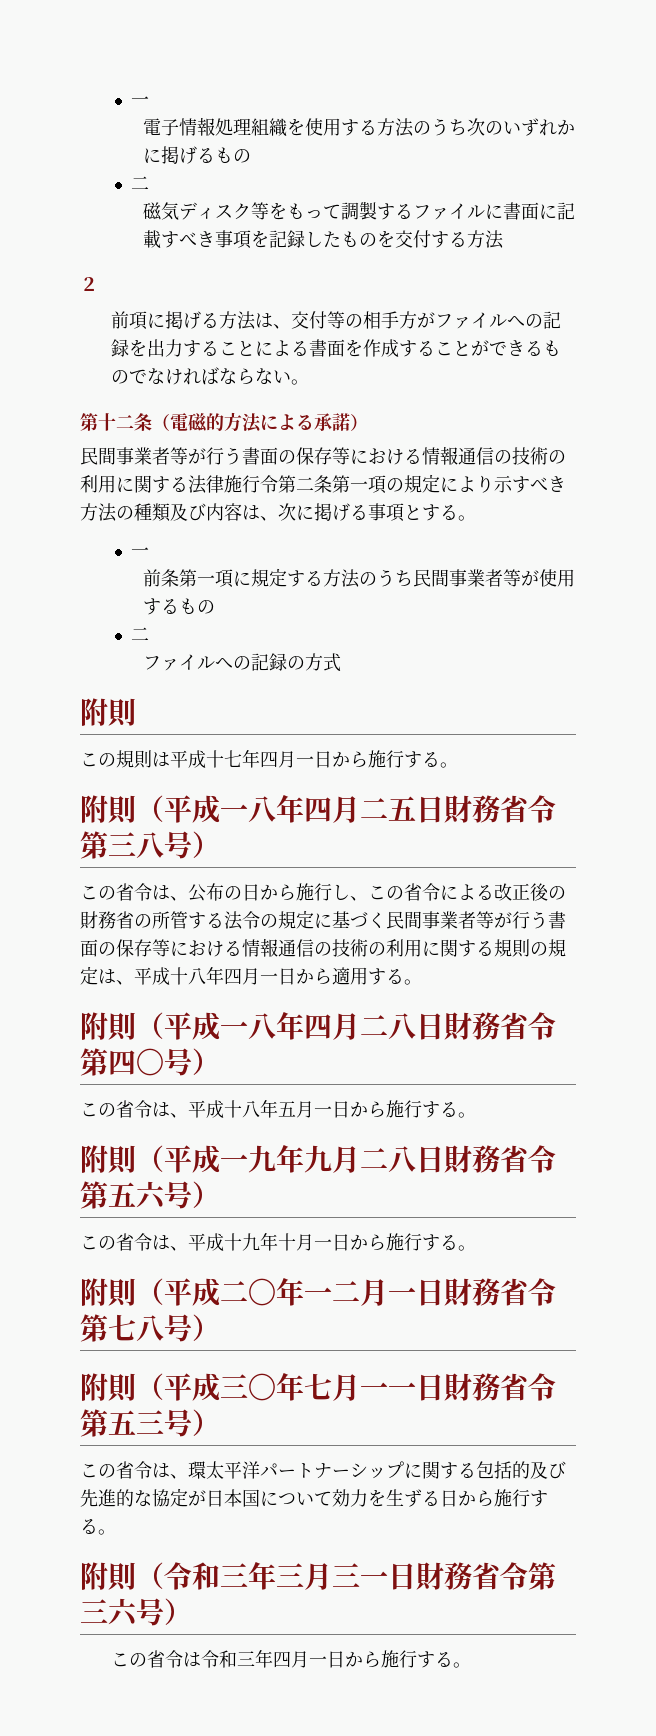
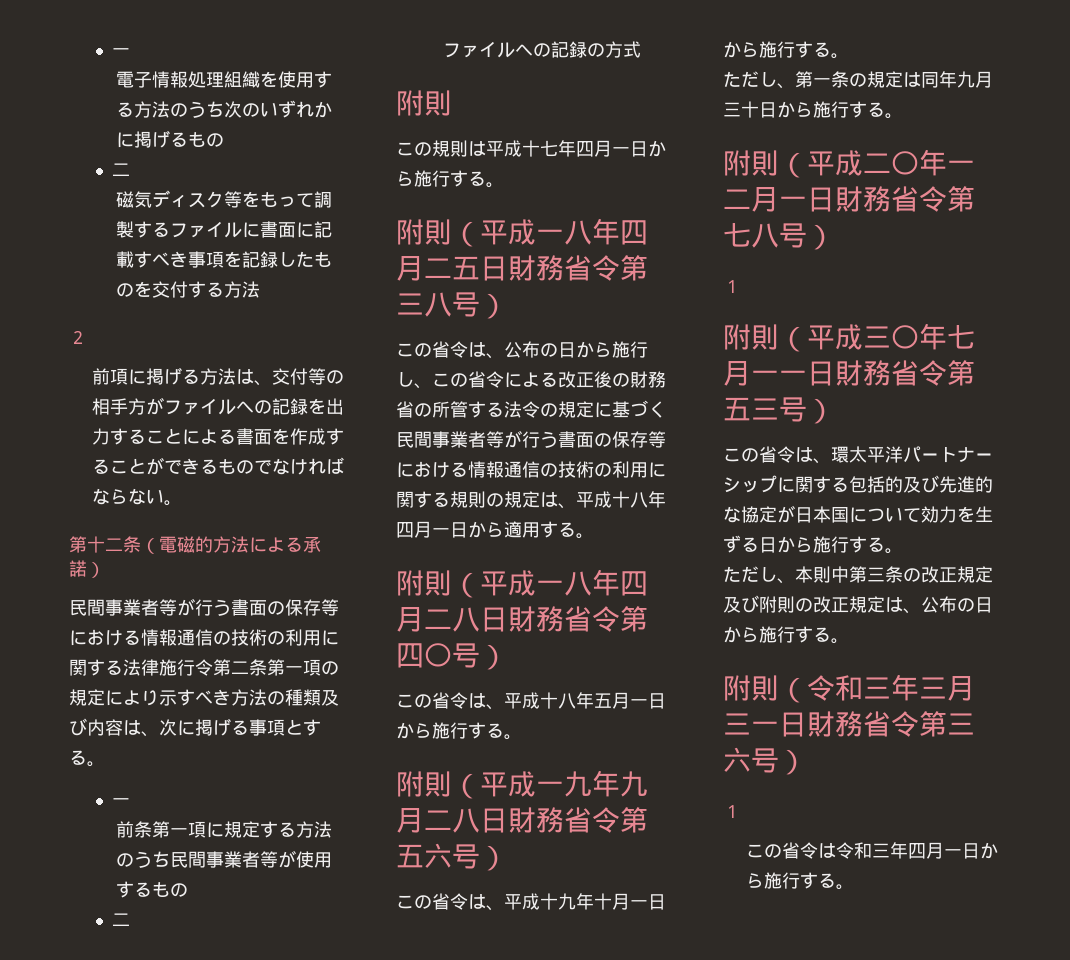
(476, 1248) none -> [723,71,993,89] [723,101,903,119] // ただし、第一条の規定は同年九月三十日から施行する。
(220, 1327) none -> [723,280,741,293] // １
(116, 1532) none -> [723,566,993,584] [723,595,993,614] [723,626,849,644] // ただし、本則中第三条の改正規定及び附則の改正規定は、公布の日から施行する。
(192, 1611) none -> [723,805,741,818] // １

